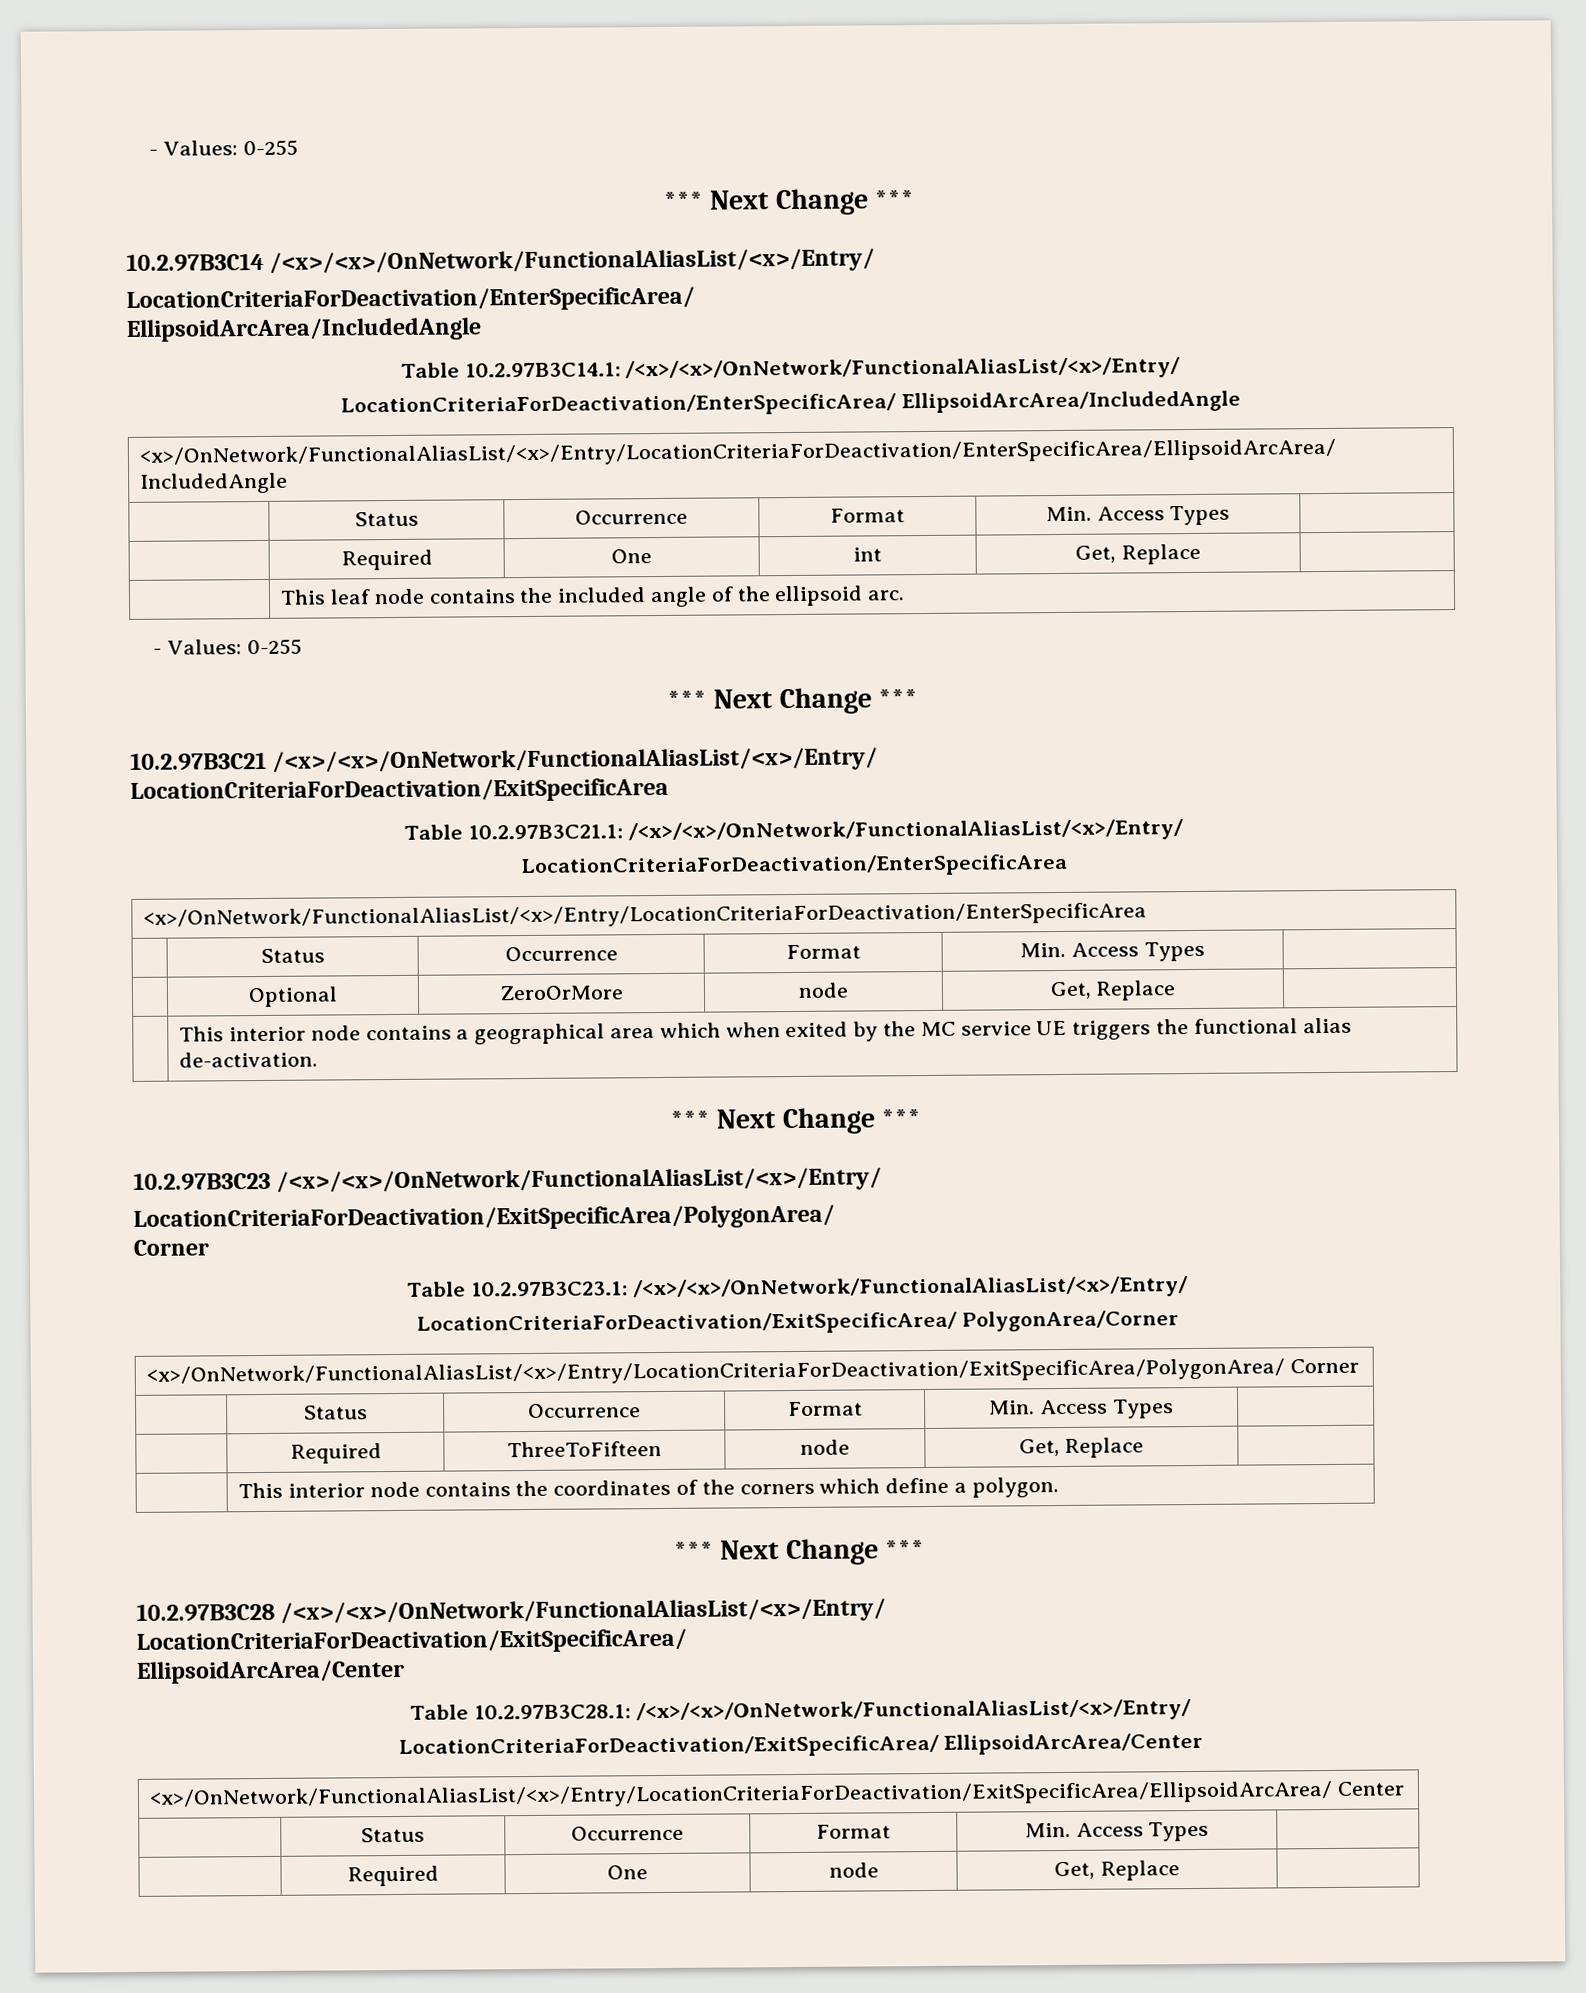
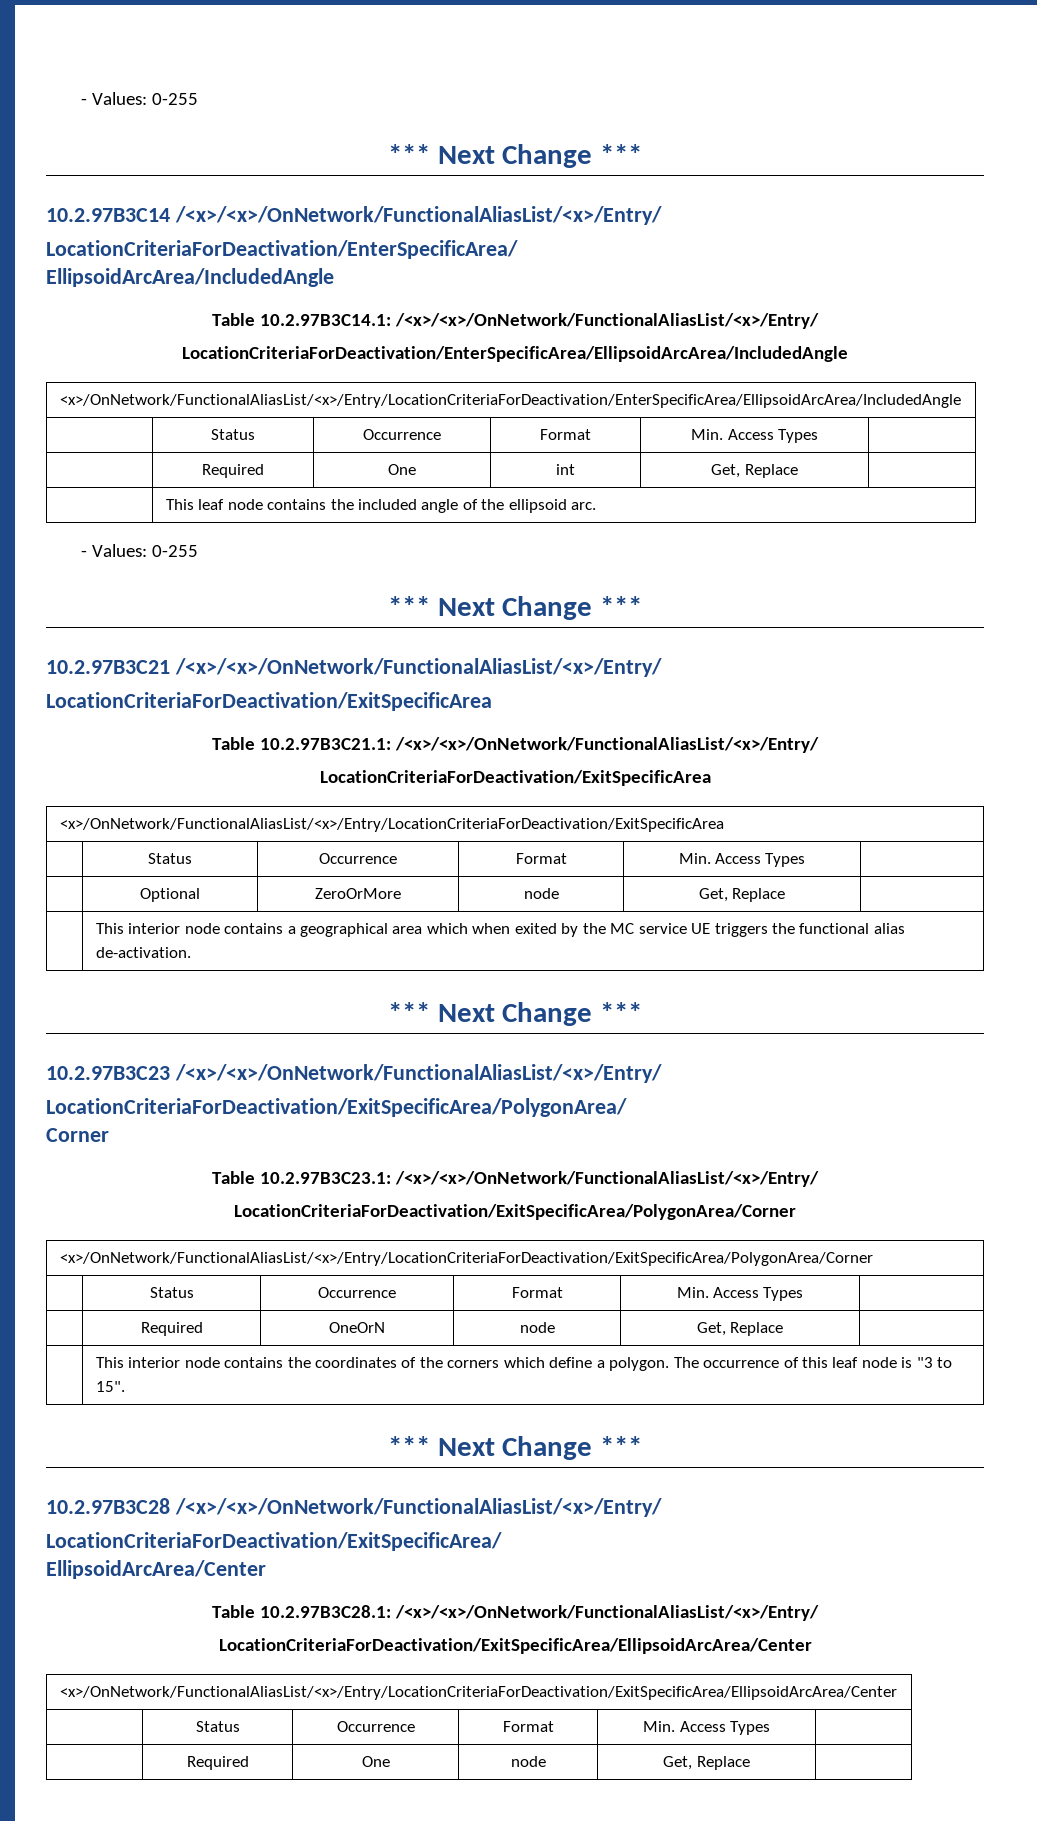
[340,390,1241,418] [139,438,1337,468] [140,472,289,494] LocationCriteriaForDeactivation/EnterSpecificArea/ EllipsoidArcArea/IncludedAngle // <x>/OnNetwork/FunctionalAliasList/<x>/Entry/LocationCriteriaForDeactivation/EnterSpecificArea/EllipsoidArcArea/ IncludedAngle -> [182,346,848,362] [59,394,961,408] LocationCriteriaForDeactivation/EnterSpecificArea/EllipsoidArcArea/IncludedAngle // <x>/OnNetwork/FunctionalAliasList/<x>/Entry/LocationCriteriaForDeactivation/EnterSpecificArea/EllipsoidArcArea/IncludedAngle
[520,853,1069,879] [143,902,1148,930] LocationCriteriaForDeactivation/EnterSpecificArea // <x>/OnNetwork/FunctionalAliasList/<x>/Entry/LocationCriteriaForDeactivation/EnterSpecificArea -> [319,770,711,786] [59,818,724,832] LocationCriteriaForDeactivation/ExitSpecificArea // <x>/OnNetwork/FunctionalAliasList/<x>/Entry/LocationCriteriaForDeactivation/ExitSpecificArea
[416,1310,1179,1336] [146,1358,1359,1387] [303,1405,368,1420] [528,1403,641,1418] [787,1401,863,1417] [989,1399,1174,1419] [289,1443,382,1464] [506,1440,663,1458] LocationCriteriaForDeactivation/ExitSpecificArea/ PolygonArea/Corner // <x>/OnNetwork/FunctionalAliasList/<x>/Entry/LocationCriteriaForDeactivation/ExitSpecificArea/PolygonArea/ Corner // | Status | Occurrence | Format | Min. Access Types | // | Required | ThreeToFifteen -> [234,1204,796,1220] [59,1252,873,1266] [149,1287,194,1298] [318,1287,396,1298] [511,1287,563,1298] [676,1287,804,1301] [140,1322,203,1336] [329,1322,385,1333] LocationCriteriaForDeactivation/ExitSpecificArea/PolygonArea/Corner // <x>/OnNetwork/FunctionalAliasList/<x>/Entry/LocationCriteriaForDeactivation/ExitSpecificArea/PolygonArea/Corner // | Status | Occurrence | Format | Min. Access Types | // | Required | OneOrN
(1059, 1487) none -> [673,1357,953,1368] [95,1381,125,1392] The occurrence of this leaf node is "3 to 15".
[397,1732,1204,1759] [149,1780,1405,1810] LocationCriteriaForDeactivation/ExitSpecificArea/ EllipsoidArcArea/Center // <x>/OnNetwork/FunctionalAliasList/<x>/Entry/LocationCriteriaForDeactivation/ExitSpecificArea/EllipsoidArcArea/ Center -> [218,1638,812,1654] [59,1686,897,1700] LocationCriteriaForDeactivation/ExitSpecificArea/EllipsoidArcArea/Center // <x>/OnNetwork/FunctionalAliasList/<x>/Entry/LocationCriteriaForDeactivation/ExitSpecificArea/EllipsoidArcArea/Center

